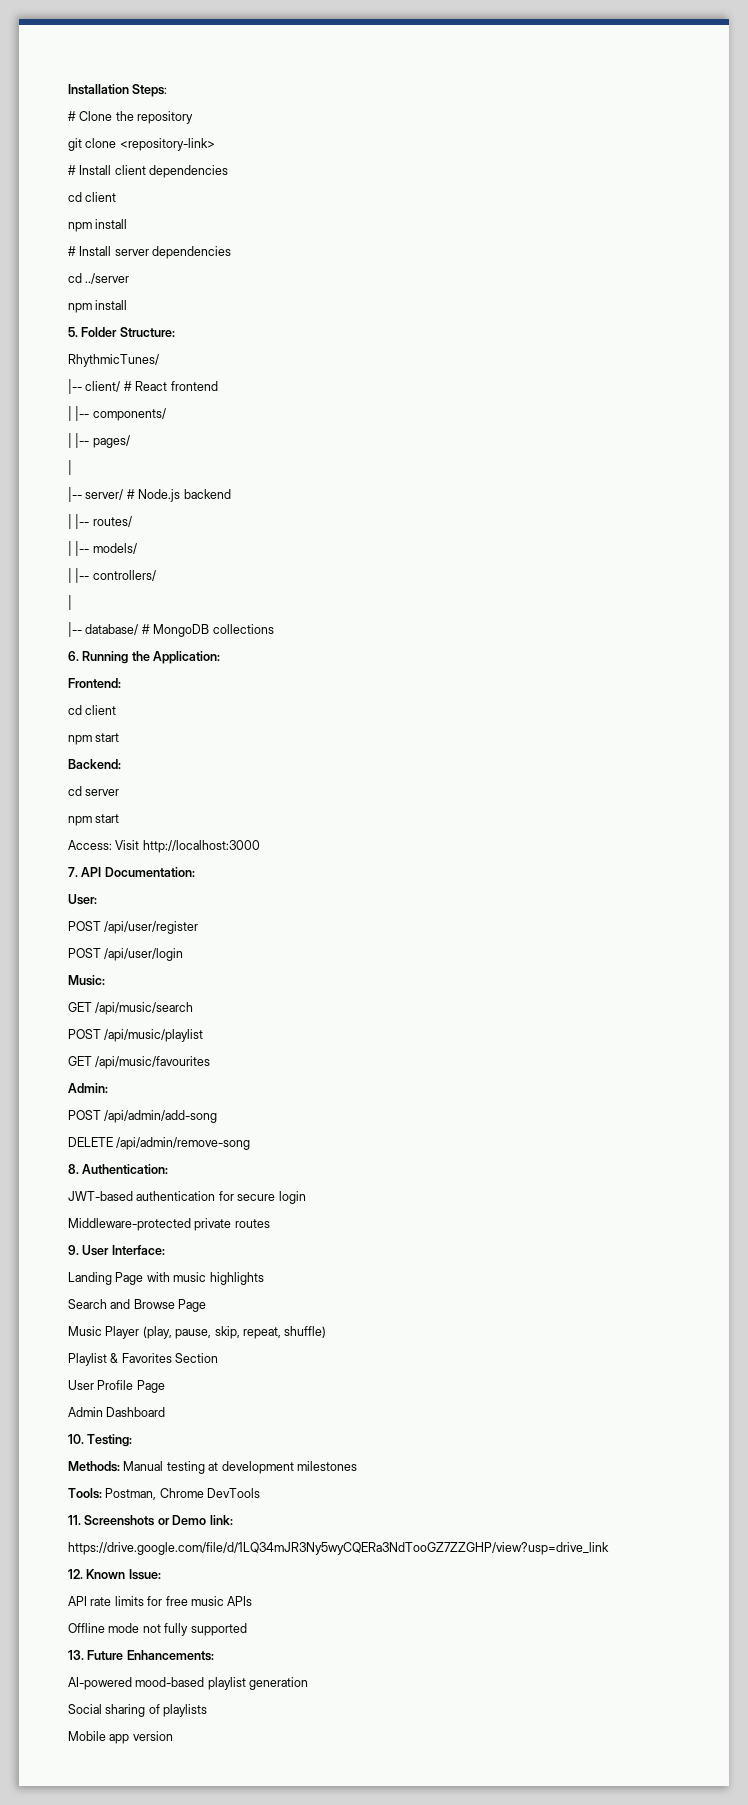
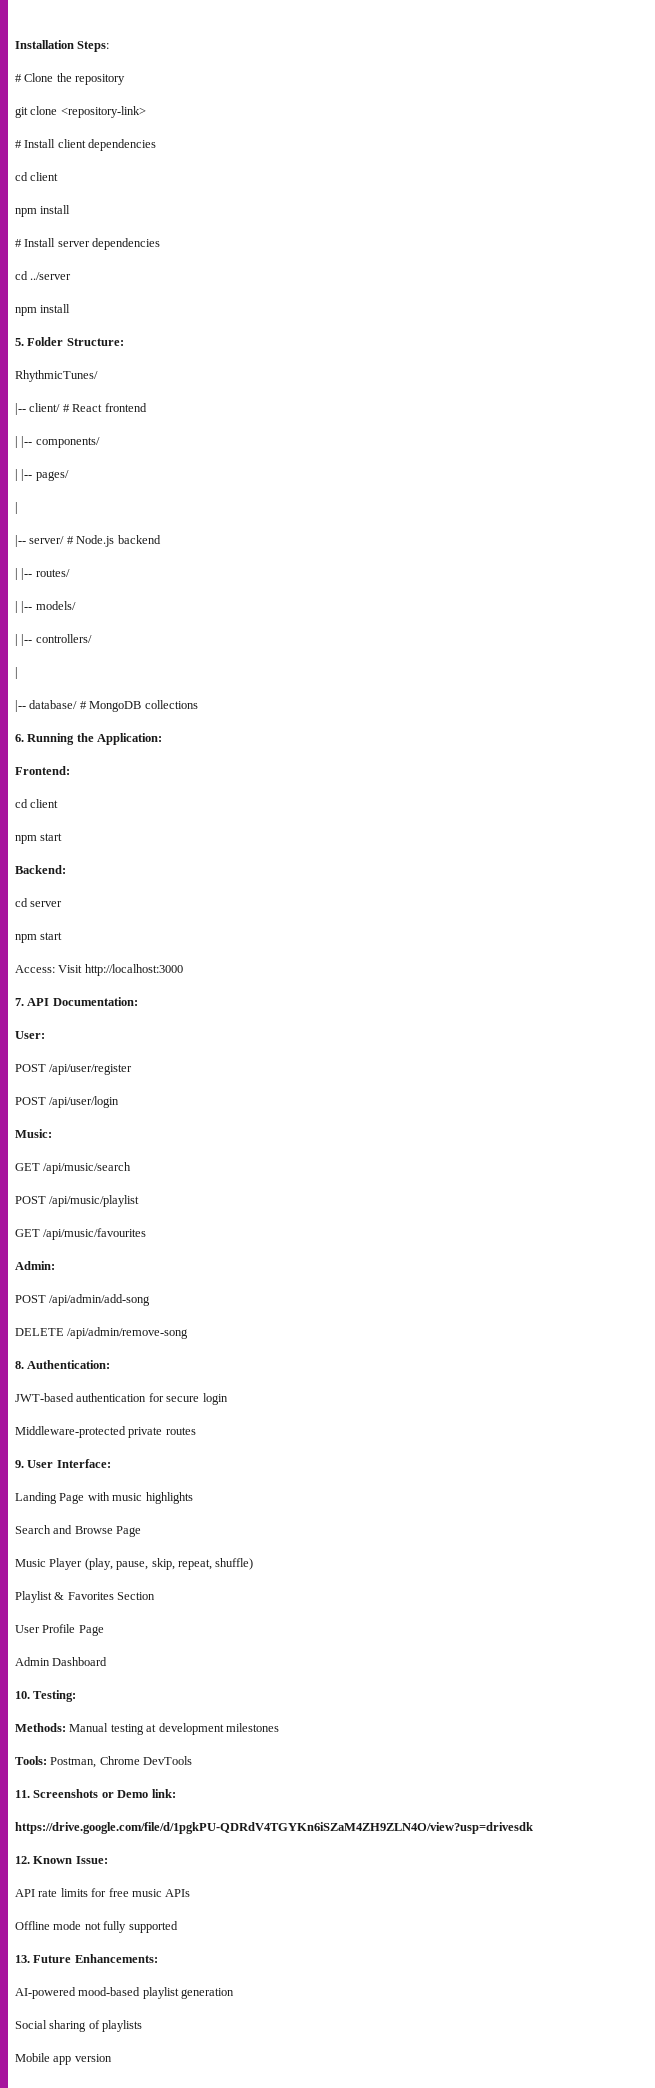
[68,1542,609,1555] https://drive.google.com/file/d/1LQ34mJR3Ny5wyCQERa3NdTooGZ7ZZGHP/view?usp=drive_link -> [15,1822,533,1834] https://drive.google.com/file/d/1pgkPU-QDRdV4TGYKn6iSZaM4ZH9ZLN4O/view?usp=drivesdk

